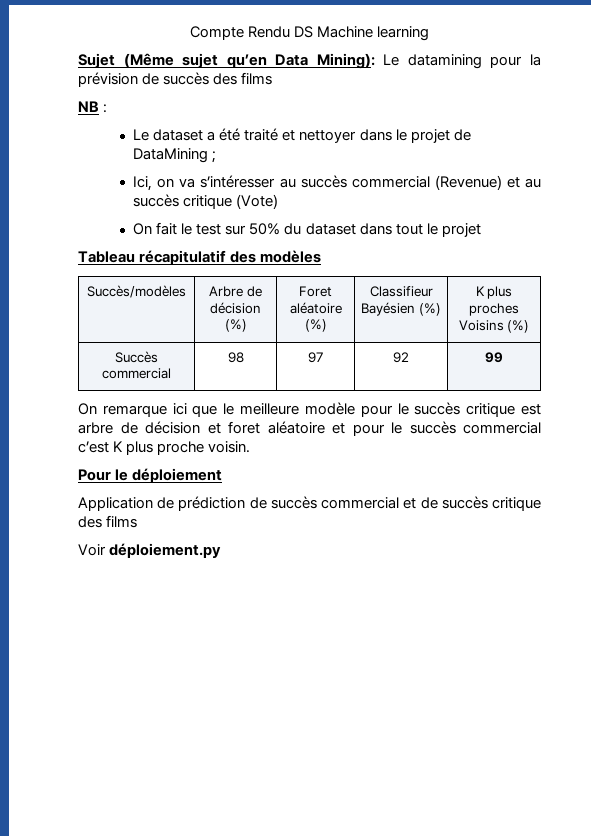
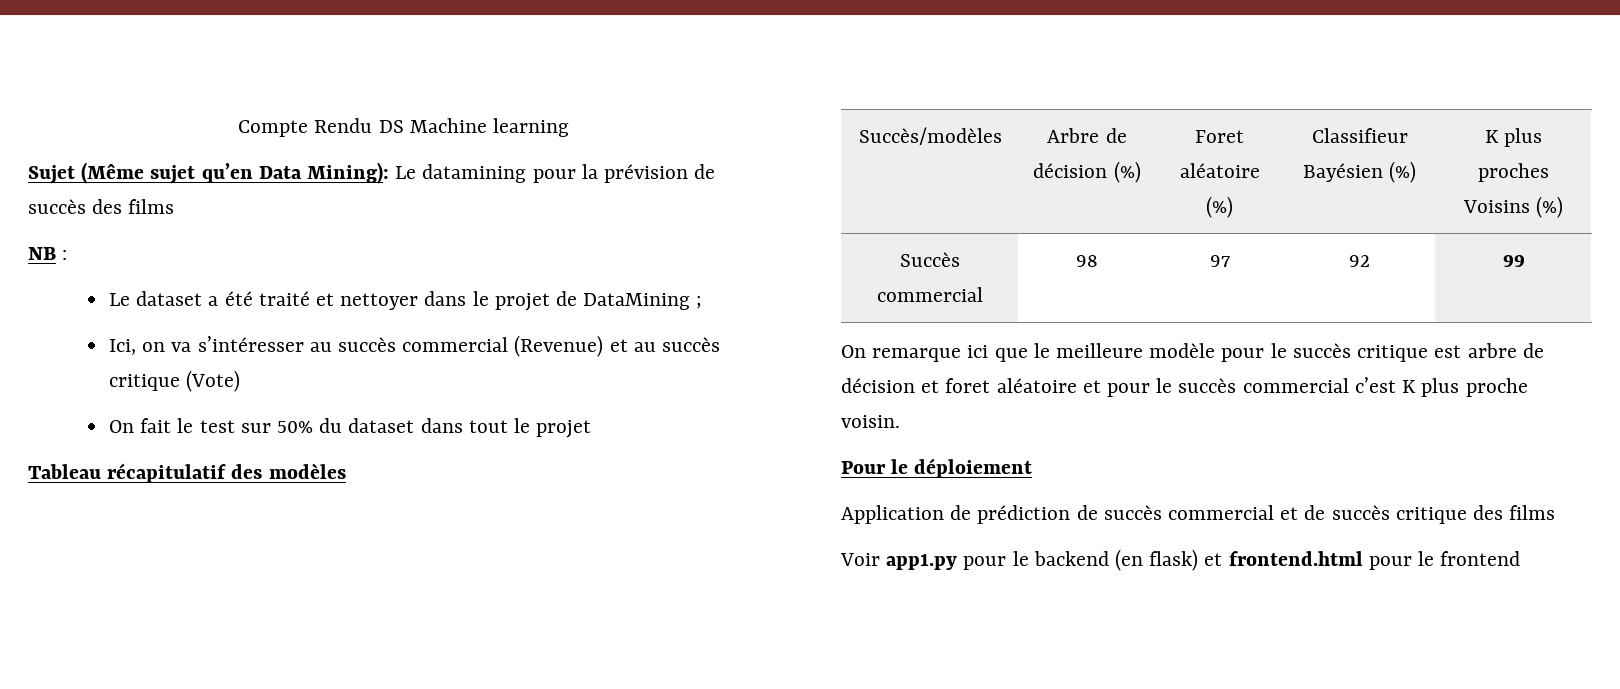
[109,543,222,558] déploiement.py -> [886,549,1521,571] app1.py pour le backend (en flask) et frontend.html pour le frontend

